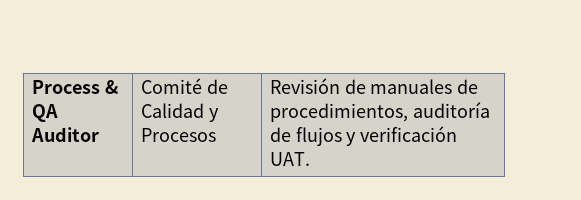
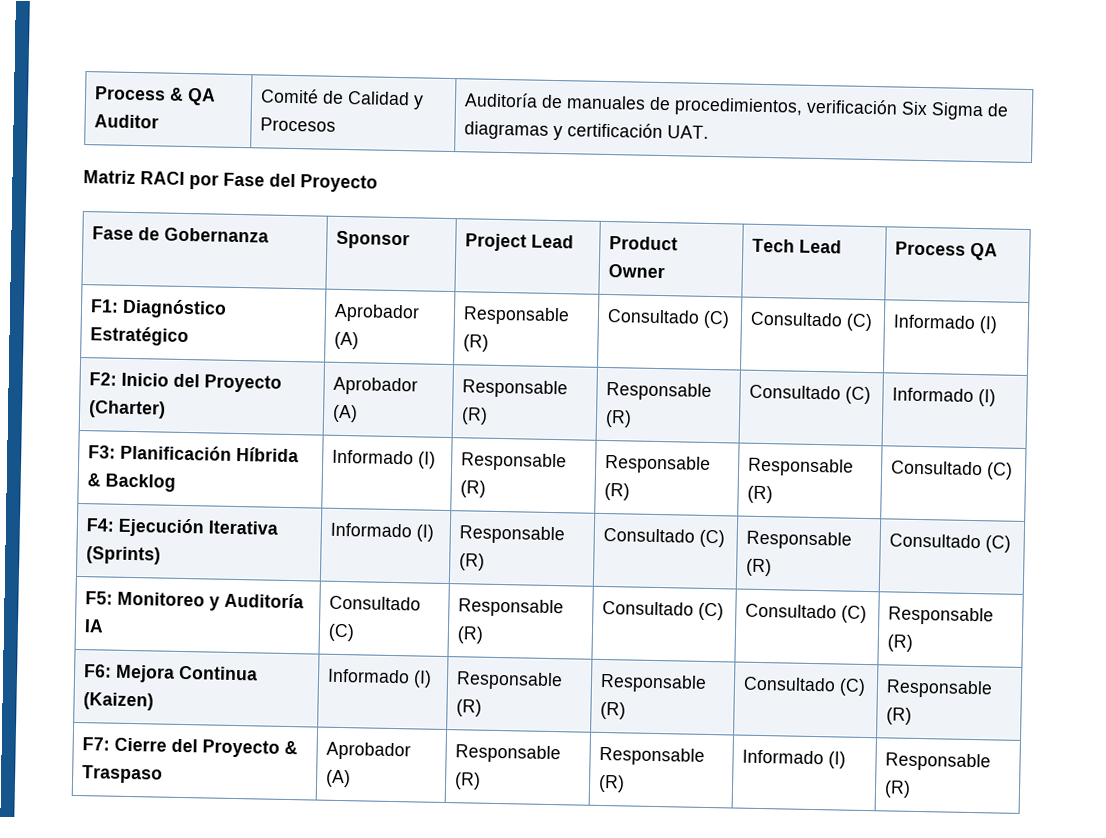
[269,78,340,94] Revisión -> [463,92,538,108] Auditoría
[412,102,490,118] [269,126,458,146] [269,152,310,166] auditoría de flujos y verificación UAT. -> [805,98,1009,121] [463,121,709,141] [83,170,378,193] [91,226,269,243] [335,230,410,250] [464,233,574,252] [608,236,678,251] [607,264,665,279] [751,238,842,254] [894,241,998,261] [89,298,227,319] [89,326,189,347] [333,303,420,323] [333,331,359,350] [462,306,570,326] [462,334,489,352] [606,309,730,329] [749,311,873,332] [892,314,998,334] [88,372,282,393] [87,400,166,419] [332,376,418,396] [331,404,358,423] [461,379,568,399] [460,407,488,425] [605,381,712,402] [604,409,632,428] [748,384,871,405] [891,387,996,407] [87,444,299,463] [86,473,176,492] [331,449,436,469] [460,452,567,472] [459,480,486,498] [604,454,711,474] [603,482,630,501] [746,457,854,477] [746,485,773,504] [890,460,1013,480] [85,517,278,538] [85,546,161,565] [329,522,434,542] [458,525,565,545] [458,553,485,571] [602,527,725,548] [745,530,852,550] [745,558,772,577] [888,533,1011,553] [84,591,304,611] [83,619,104,633] [328,595,421,611] [327,623,355,642] [457,598,564,618] [456,626,484,644] [601,600,724,621] [744,603,867,623] [887,606,994,626] [886,634,913,652] [83,664,258,683] [82,692,154,711] [326,668,432,688] [455,671,563,691] [455,699,482,717] [599,673,707,693] [599,701,626,720] [742,676,866,696] [885,679,993,699] [885,707,912,725] [81,737,298,758] [81,765,163,784] [325,741,411,761] [324,769,351,788] [454,744,561,764] [453,772,481,790] [598,746,705,766] [597,774,625,793] [741,749,846,769] [884,752,991,772] [883,780,911,798] verificación Six Sigma de diagramas y certificación UAT. // Matriz RACI por Fase del Proyecto // Fase de Gobernanza | Sponsor | Project Lead | Product Owner | Tech Lead | Process QA // F1: Diagnóstico Estratégico | Aprobador (A) | Responsable (R) | Consultado (C) | Consultado (C) | Informado (I) // F2: Inicio del Proyecto (Charter) | Aprobador (A) | Responsable (R) | Responsable (R) | Consultado (C) | Informado (I) // F3: Planificación Híbrida & Backlog | Informado (I) | Responsable (R) | Responsable (R) | Responsable (R) | Consultado (C) // F4: Ejecución Iterativa (Sprints) | Informado (I) | Responsable (R) | Consultado (C) | Responsable (R) | Consultado (C) // F5: Monitoreo y Auditoría IA | Consultado (C) | Responsable (R) | Consultado (C) | Consultado (C) | Responsable (R) // F6: Mejora Continua (Kaizen) | Informado (I) | Responsable (R) | Responsable (R) | Consultado (C) | Responsable (R) // F7: Cierre del Proyecto & Traspaso | Aprobador (A) | Responsable (R) | Responsable (R) | Informado (I) | Responsable (R)

